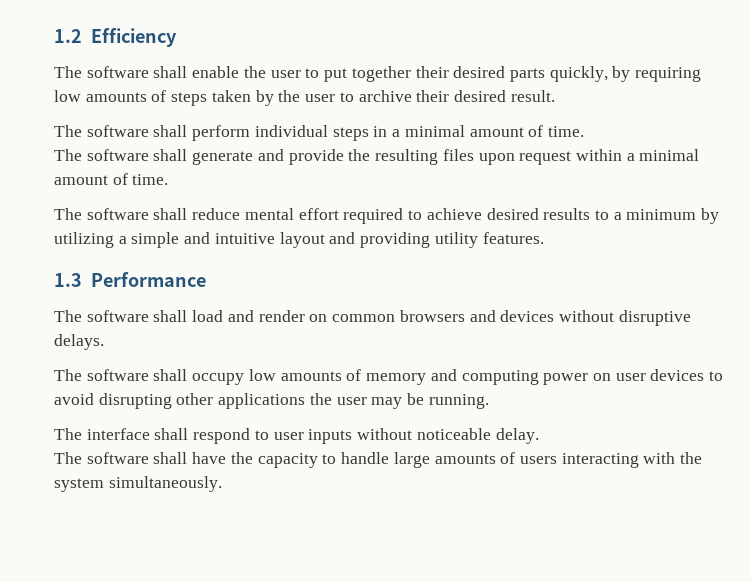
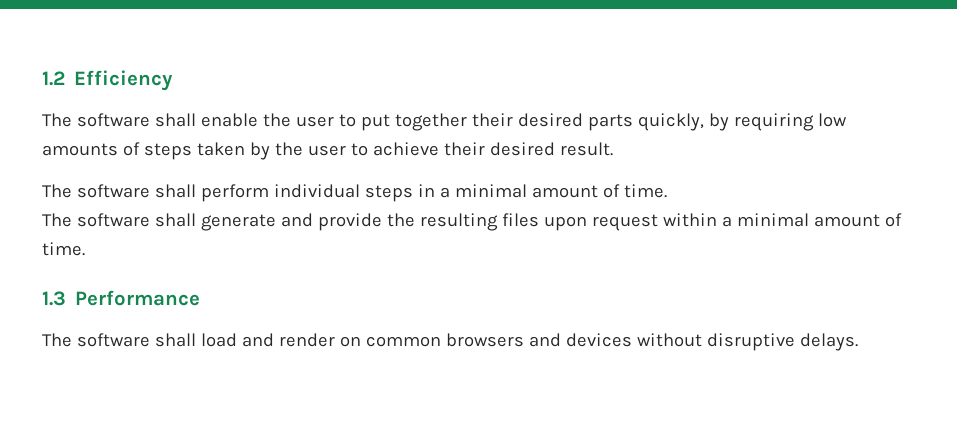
[358,90,412,102] archive -> [372,142,439,156] achieve
[54,208,720,224] [54,232,544,248] // The software shall reduce mental effort required to achieve desired results to a minimum by utilizing a simple and intuitive layout and providing utility features. -> (85, 249) none
[54,369,724,385] [54,393,489,409] [54,428,539,444] [54,452,703,468] [54,476,222,492] // The software shall occupy low amounts of memory and computing power on user devices to avoid disrupting other applications the user may be running. // The interface shall respond to user inputs without noticeable delay. // The software shall have the capacity to handle large amounts of users interacting with the system simultaneously. -> (858, 342) none

